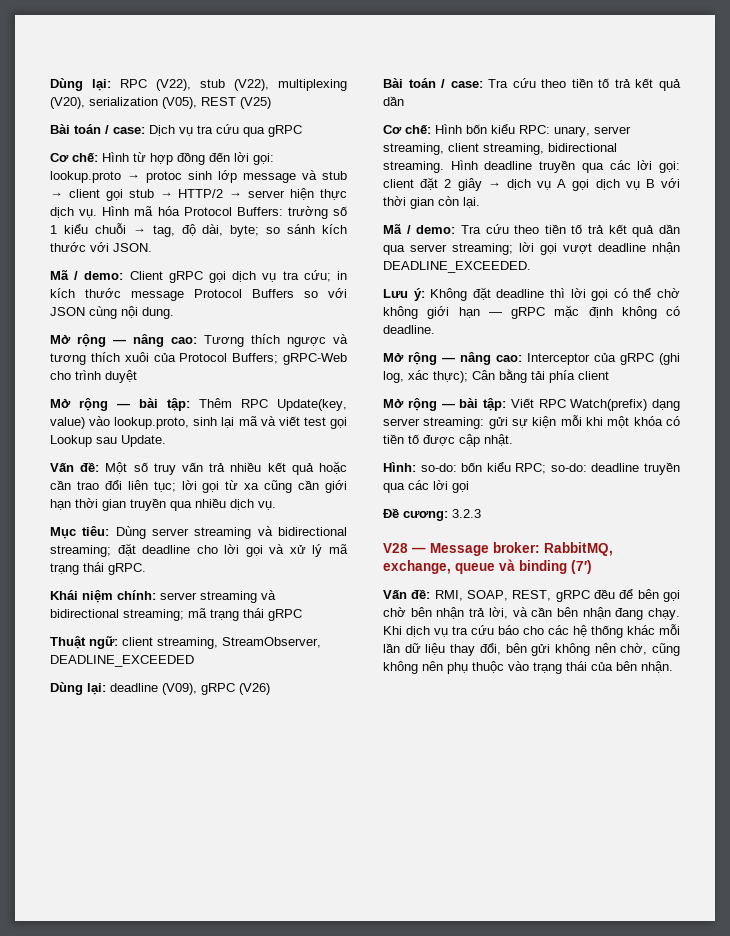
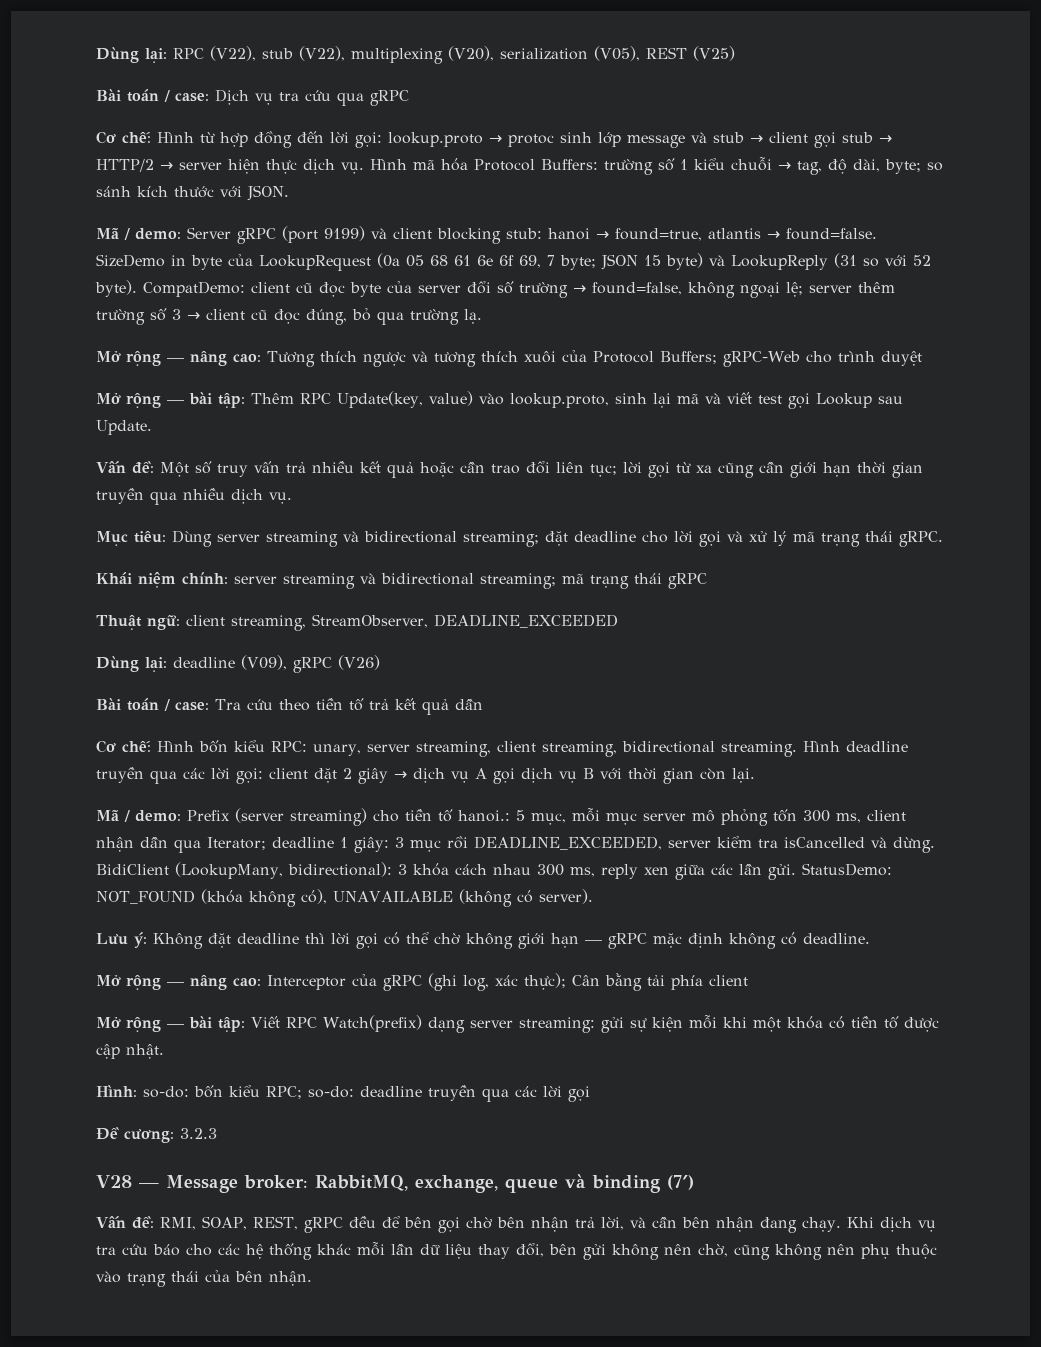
[129,270,347,283] [50,288,347,301] [50,306,174,319] Client gRPC gọi dịch vụ tra cứu; in kích thước message Protocol Buffers so với JSON cùng nội dung. -> [187,226,877,244] [96,253,931,271] [95,280,895,298] [96,308,482,325] Server gRPC (port 9199) và client blocking stub: hanoi → found=true, atlantis → found=false. SizeDemo in byte của LookupRequest (0a 05 68 61 6e 6f 69, 7 byte; JSON 15 byte) và LookupReply (31 so với 52 byte). CompatDemo: client cũ đọc byte của server đổi số trường → found=false, không ngoại lệ; server thêm trường số 3 → client cũ đọc đúng, bỏ qua trường lạ.
[460,224,680,237] [383,242,680,255] [383,261,531,273] Tra cứu theo tiền tố trả kết quả dần qua server streaming; lời gọi vượt deadline nhận DEADLINE_EXCEEDED. -> [187,808,906,826] [96,836,935,853] [96,862,892,880] [96,889,593,907] Prefix (server streaming) cho tiền tố hanoi.: 5 mục, mỗi mục server mô phỏng tốn 300 ms, client nhận dần qua Iterator; deadline 1 giây: 3 mục rồi DEADLINE_EXCEEDED, server kiểm tra isCancelled và dừng. BidiClient (LookupMany, bidirectional): 3 khóa cách nhau 300 ms, reply xen giữa các lần gửi. StatusDemo: NOT_FOUND (khóa không có), UNAVAILABLE (không có server).

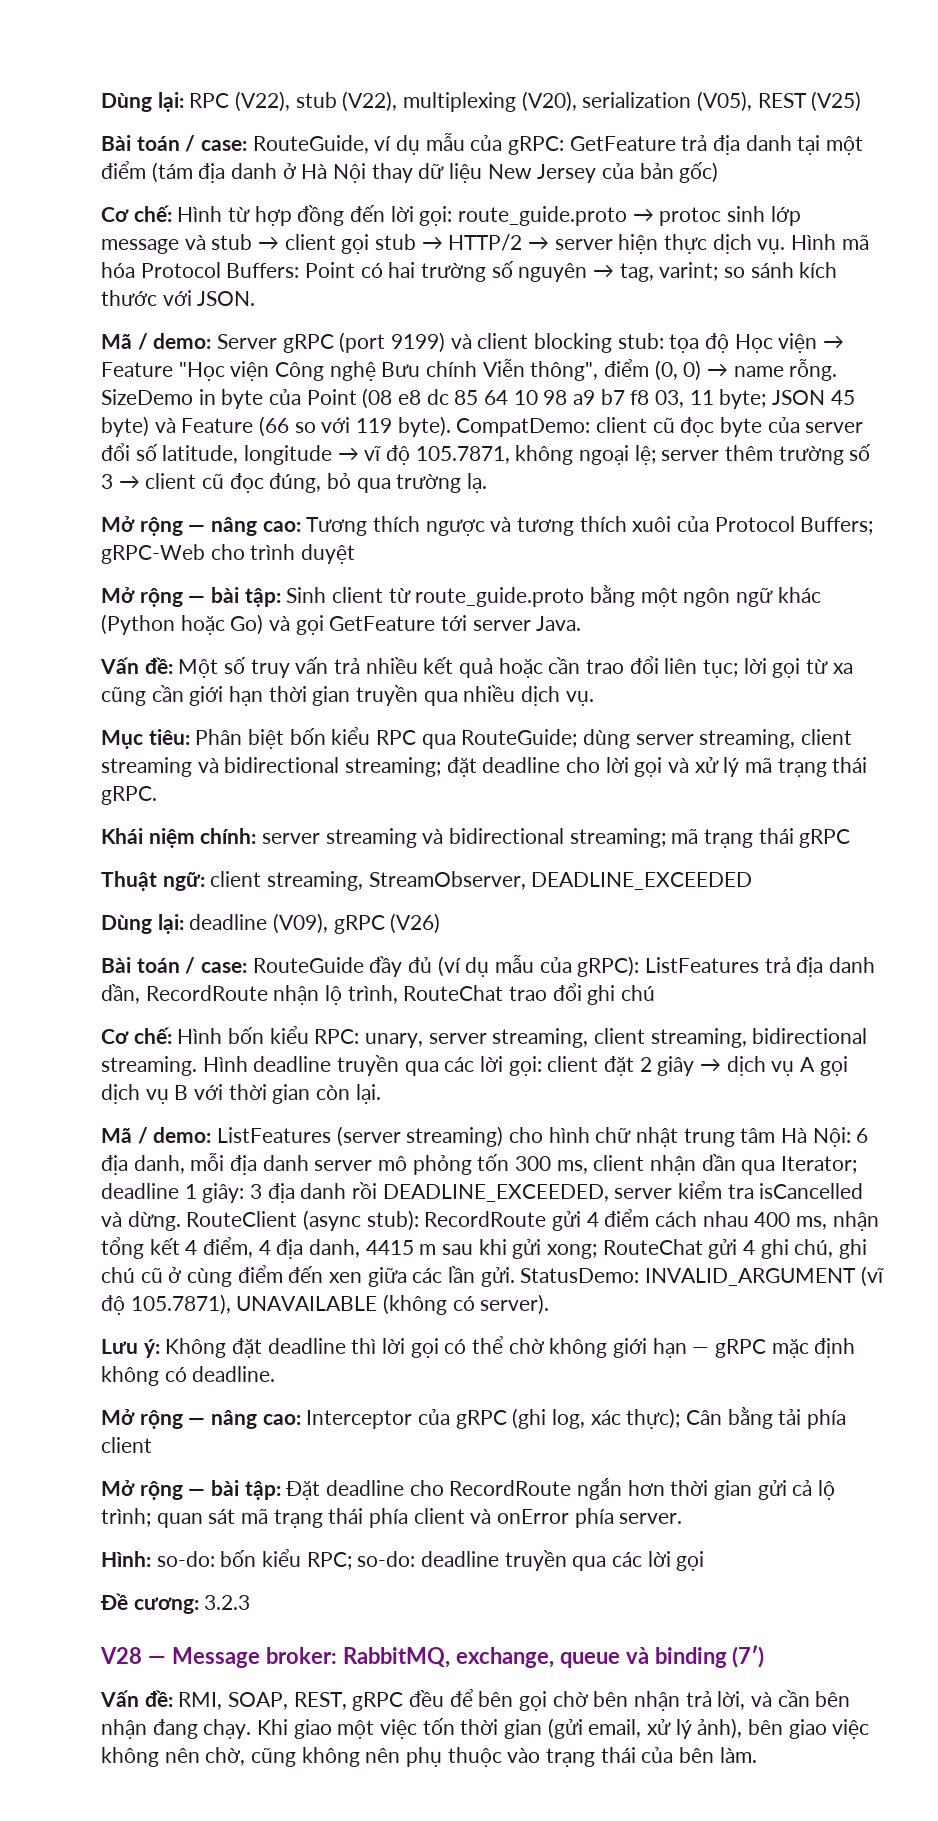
[215,89,409,106] Dịch vụ tra cứu qua gRPC -> [252,133,864,155] [101,161,719,183] RouteGuide, ví dụ mẫu của gRPC: GetFeature trả địa danh tại một điểm (tám địa danh ở Hà Nội thay dữ liệu New Jersey của bản gốc)
[388,132,483,147] lookup.proto -> [458,206,628,226] route_guide.proto
[604,157,921,175] trường số 1 kiểu chuỗi → tag, độ dài, byte; -> [305,261,719,282] Point có hai trường số nguyên → tag, varint;
[548,228,877,241] [96,253,555,271] hanoi → found=true, atlantis → found=false. SizeDemo in byte của LookupRequest (0a 05 68 61 6e 6f 69, 7 -> [669,333,845,353] [101,359,838,381] [101,388,714,409] tọa độ Học viện → Feature "Học viện Công nghệ Bưu chính Viễn thông", điểm (0, 0) → name rỗng. SizeDemo in byte của Point (08 e8 dc 85 64 10 98 a9 b7 f8 03, 11
[644,255,661,266] 15 -> [830,390,855,405] 45
[731,253,857,270] LookupReply (31 -> [181,416,290,437] Feature (66
[913,255,931,266] 52 -> [356,418,393,433] 119
[519,282,682,298] trường → found=false, -> [162,445,510,465] latitude, longitude → vĩ độ 105.7871,
[251,391,903,409] [96,420,152,435] Thêm RPC Update(key, value) vào lookup.proto, sinh lại mã và viết test gọi Lookup sau Update. -> [286,585,821,607] [101,614,582,635] Sinh client từ route_guide.proto bằng một ngôn ngữ khác (Python hoặc Go) và gọi GetFeature tới server Java.
[172,530,260,547] Dùng server -> [195,727,853,749] Phân biệt bốn kiểu RPC qua RouteGuide; dùng server streaming, client
[215,698,483,715] Tra cứu theo tiền tố trả kết quả dần -> [252,955,876,977] [101,983,656,1005] RouteGuide đầy đủ (ví dụ mẫu của gRPC): ListFeatures trả địa danh dần, RecordRoute nhận lộ trình, RouteChat trao đổi ghi chú
[187,810,230,821] Prefix -> [217,1127,332,1143] ListFeatures
[405,808,637,825] tiền tố hanoi.: 5 mục, mỗi mục -> [548,1127,869,1147] [101,1153,309,1175] hình chữ nhật trung tâm Hà Nội: 6 địa danh, mỗi địa danh
[410,840,441,852] mục -> [267,1183,347,1203] địa danh
[96,862,638,879] BidiClient (LookupMany, bidirectional): 3 khóa cách nhau 300 ms, reply -> [186,1209,879,1231] [101,1237,868,1259] [101,1265,324,1287] RouteClient (async stub): RecordRoute gửi 4 điểm cách nhau 400 ms, nhận tổng kết 4 điểm, 4 địa danh, 4415 m sau khi gửi xong; RouteChat gửi 4 ghi chú, ghi chú cũ ở cùng điểm đến
[96,889,327,907] NOT_FOUND (khóa không có), -> [645,1266,884,1287] [101,1294,231,1315] INVALID_ARGUMENT (vĩ độ 105.7871),
[251,1015,939,1033] [96,1044,164,1059] Viết RPC Watch(prefix) dạng server streaming: gửi sự kiện mỗi khi một khóa có tiền tố được cập nhật. -> [286,1478,836,1500] [101,1508,683,1528] Đặt deadline cho RecordRoute ngắn hơn thời gian gửi cả lộ trình; quan sát mã trạng thái phía client và onError phía server.
[879,1217,936,1232] [96,1242,606,1260] dịch vụ tra cứu báo cho các hệ thống khác mỗi lần dữ liệu thay đổi, bên gửi -> [293,1718,870,1739] giao một việc tốn thời gian (gửi email, xử lý ảnh), bên giao việc
[269,1271,312,1286] nhận. -> [719,1747,757,1763] làm.

